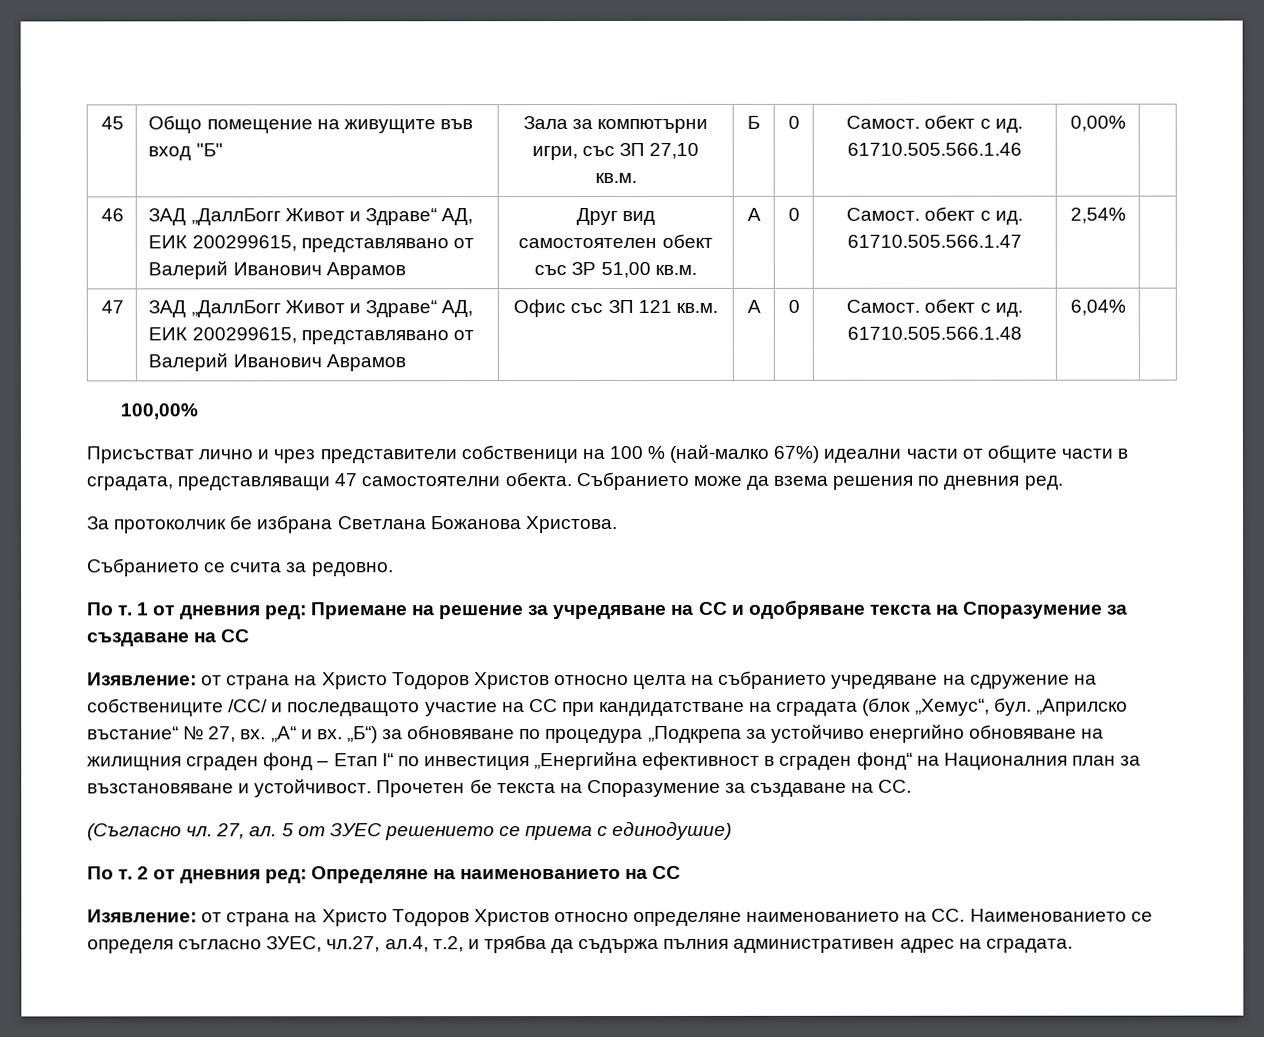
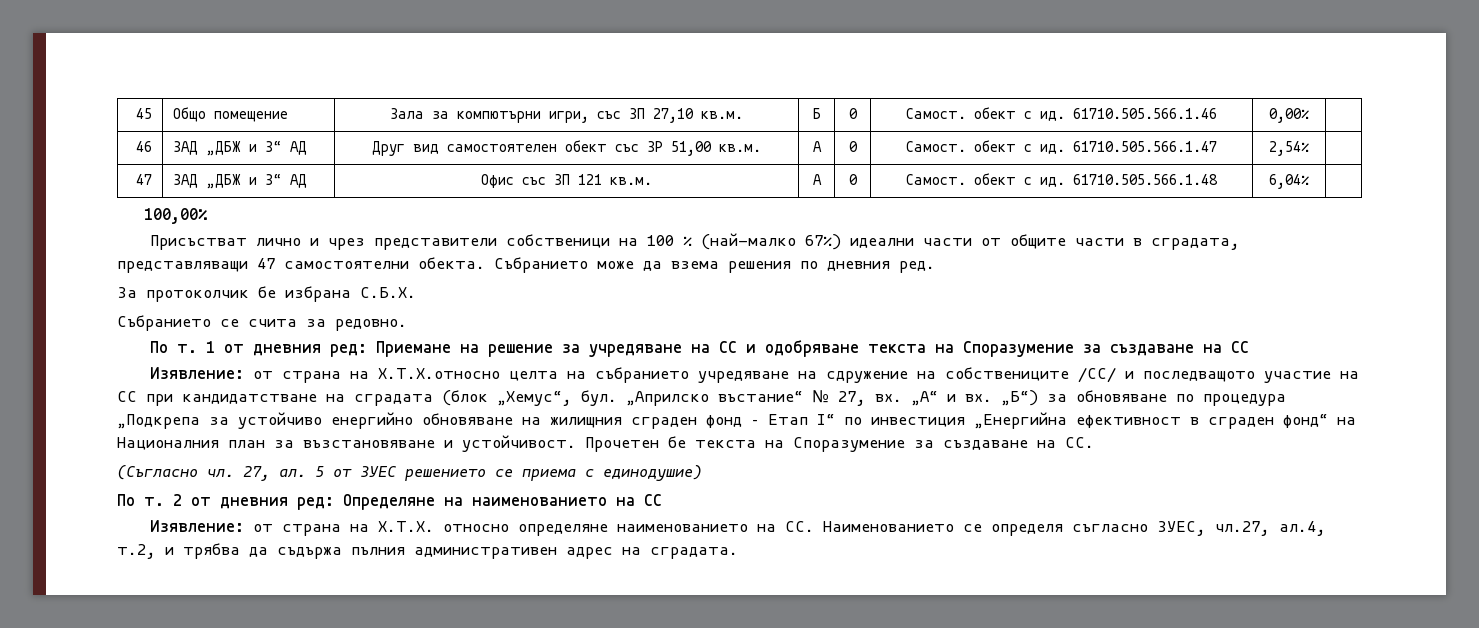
[316,119,473,134] [148,143,223,161] на живущите във вход "Б" -> (288, 116) none
[190,208,474,226] [148,235,474,253] [148,261,406,280] „ДаллБогг Живот и Здраве“ АД, ЕИК 200299615, представлявано от Валерий Иванович Аврамов -> [205,141,307,156] „ДБЖ и З“ АД
[190,300,474,318] [148,327,474,345] [148,353,406,372] „ДаллБогг Живот и Здраве“ АД, ЕИК 200299615, представлявано от Валерий Иванович Аврамов -> [205,174,307,189] „ДБЖ и З“ АД
[336,516,618,534] Светлана Божанова Христова. -> [360,287,416,298] С.Б.Х.
[321,672,629,690] Христо Тодоров Христов относно -> [378,368,501,379] Х.Т.Х.относно
[321,909,550,927] Христо Тодоров Христов -> [378,521,435,532] Х.Т.Х.

